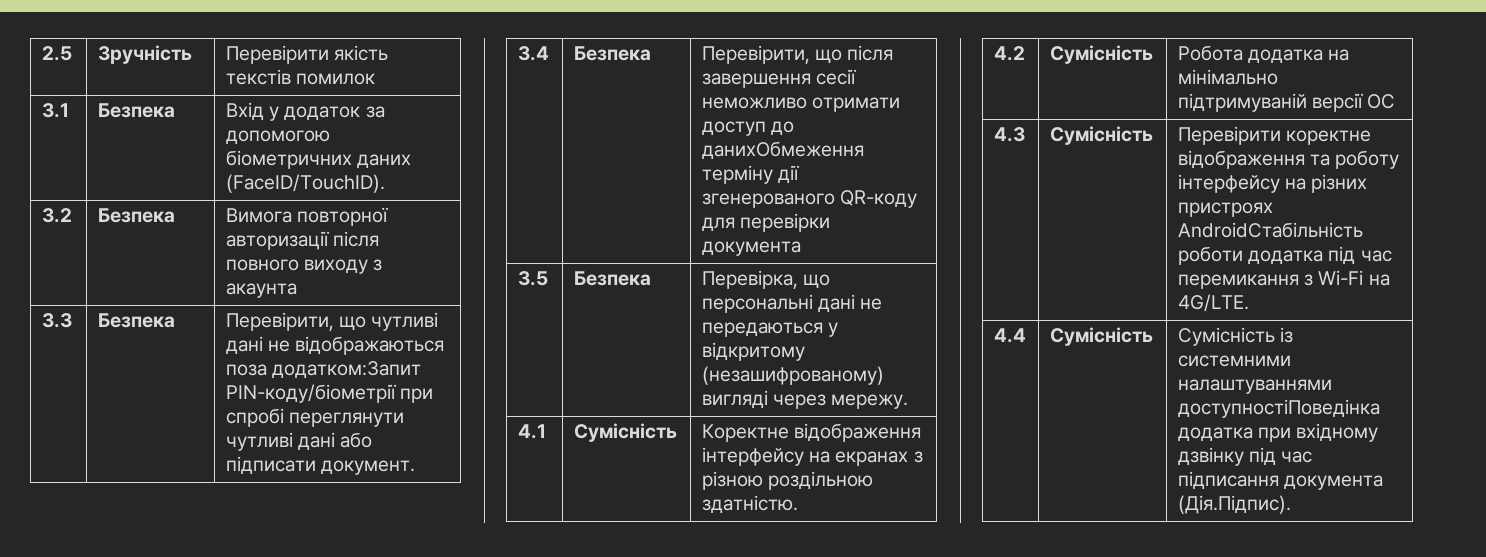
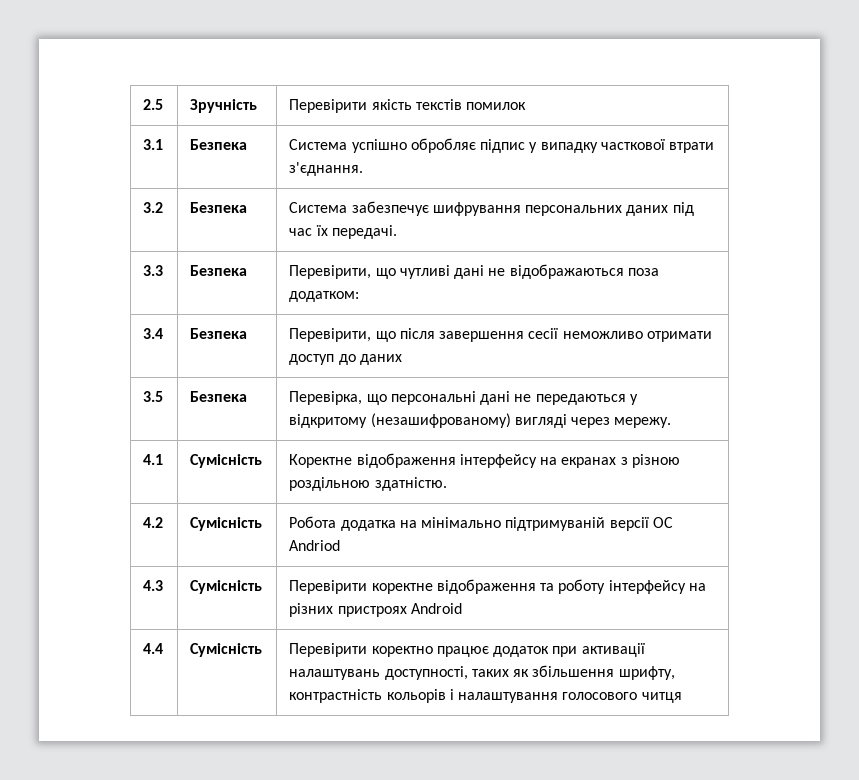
[225,102,385,121] [225,130,330,144] [225,150,412,169] [225,174,385,193] [41,208,72,223] [97,208,175,223] [225,207,390,226] [225,231,380,250] [225,259,383,274] [225,283,297,298] Вхід у додаток за допомогою біометричних даних (FaceID/TouchID). // 3.2 | Безпека | Вимога повторної авторизації після повного виходу з акаунта -> [289,138,715,153] [289,162,364,176] [143,202,164,213] [190,202,248,213] [289,201,694,216] [289,225,397,239] Система успішно обробляє підпис у випадку часткової втрати з'єднання. // 3.2 | Безпека | Система забезпечує шифрування персональних даних під час їх передачі.
[272,361,422,378] [225,384,434,403] [225,408,405,427] [225,432,373,451] [225,456,416,475] додатком:Запит PIN-коду/біометрії при спробі переглянути чутливі дані або підписати документ. -> [289,291,360,302] додатком:
[701,141,864,159] [701,165,801,184] [701,190,918,208] [701,213,831,232] [701,241,801,256] данихОбмеження терміну дії згенерованого QR-коду для перевірки документа -> [359,354,402,365] даних
(1396, 101) none -> [289,540,341,551] Andriod
[1177,222,1363,238] [1177,246,1392,265] [1177,270,1390,289] [1177,294,1249,312] [993,328,1026,343] [1049,327,1153,346] [1177,327,1294,346] [1177,355,1291,367] [1177,379,1332,394] [1177,399,1380,418] [1177,423,1379,442] [1177,447,1313,466] [1177,471,1384,490] [1177,495,1291,514] AndroidСтабільність роботи додатка під час перемикання з Wi-Fi на 4G/LTE. // 4.4 | Сумісність | Сумісність із системними налаштуваннями доступностіПоведінка додатка при вхідному дзвінку під час підписання документа (Дія.Підпис). -> [410,603,462,614] [143,643,164,654] [190,643,263,657] [289,643,645,657] [289,665,675,680] [289,689,682,703] Android // 4.4 | Сумісність | Перевірити коректно працює додаток при активації налаштувань доступності, таких як збільшення шрифту, контрастність кольорів і налаштування голосового читця

